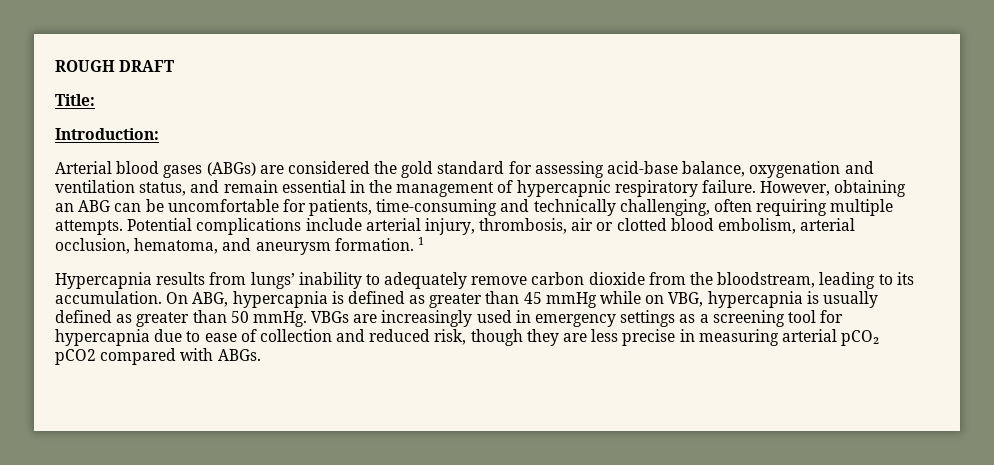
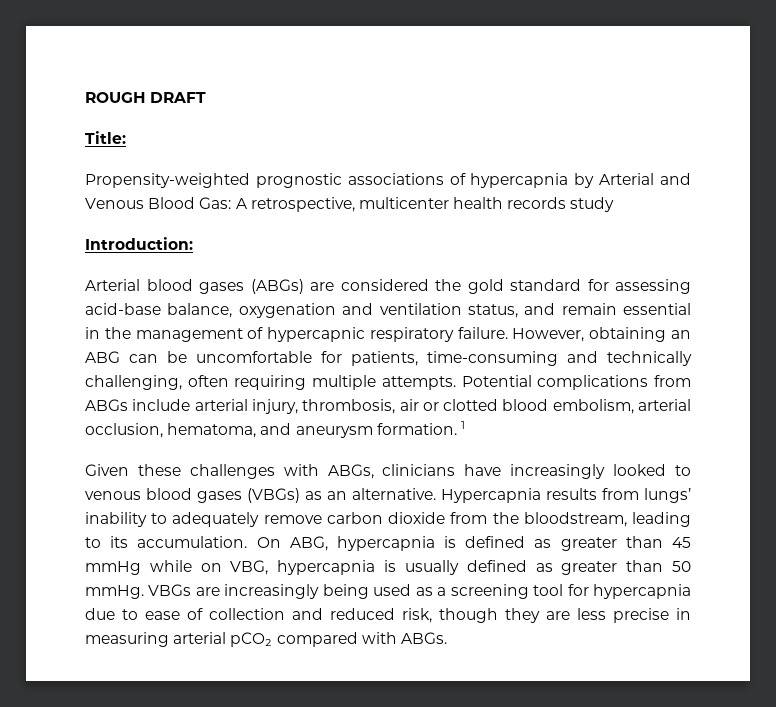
(95, 100) none -> [85,173,691,188] [85,197,615,212] // Propensity-weighted prognostic associations of hypercapnia by Arterial and Venous Blood Gas: A retrospective, multicenter health records study
(302, 226) none -> [653,375,691,387] [85,399,128,411] from ABGs
(424, 241) none -> [85,464,692,479] [85,488,436,503] Given these challenges with ABGs, clinicians have increasingly looked to venous blood gases (VBGs) as an alternative.
[476,310,676,327] used in emergency settings -> [322,584,412,599] being used
[55,349,96,365] pCO2 -> (273, 639) none

